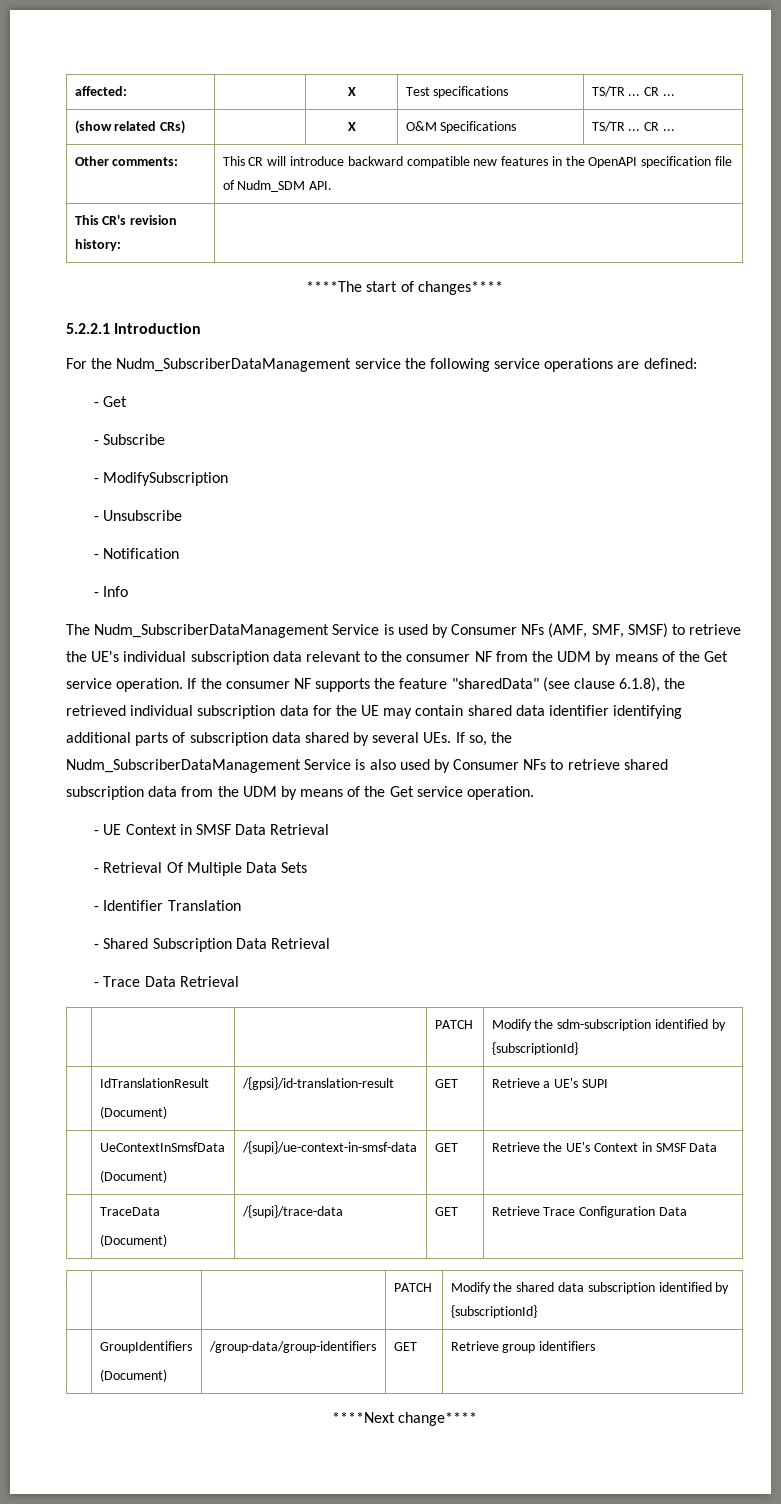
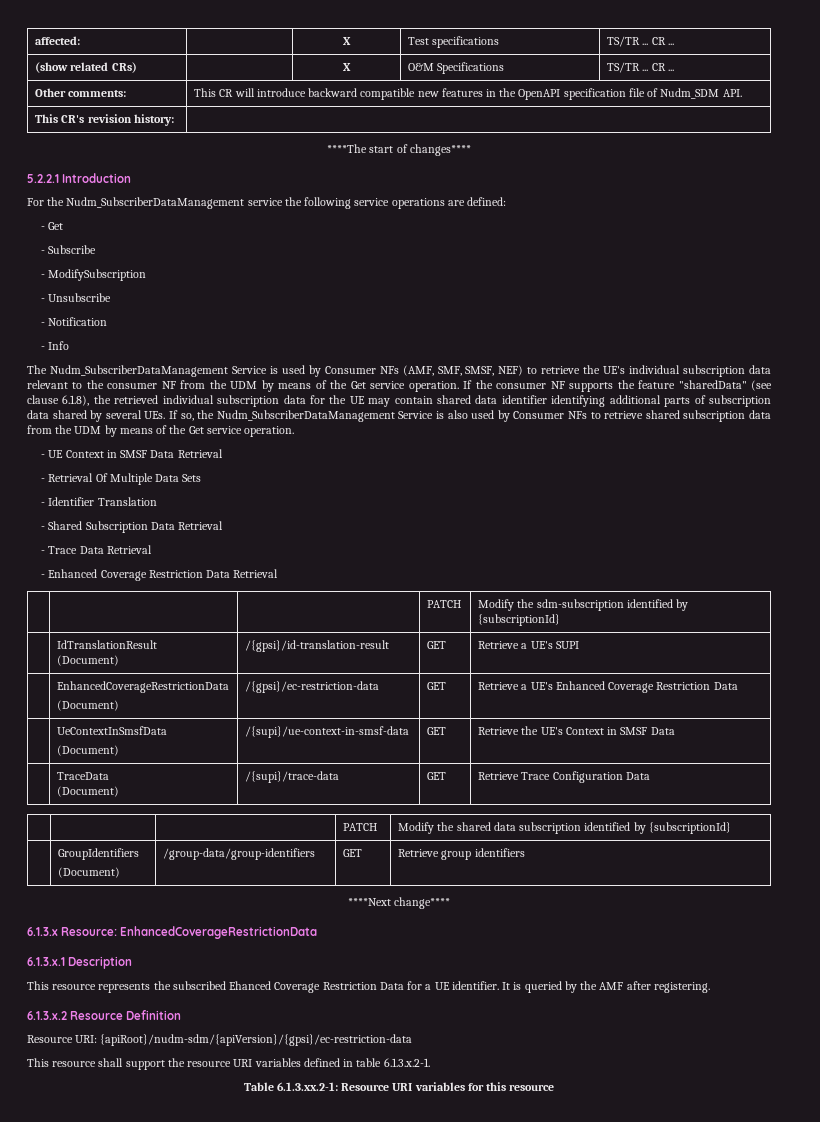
[627,623,668,638] SMSF) -> [465,365,524,376] SMSF, NEF)
(239, 981) none -> [41,569,279,581] // - Enhanced Coverage Restriction Data Retrieval
(609, 1083) none -> [57,681,230,693] [57,700,120,711] [245,681,380,693] [427,682,447,690] [478,681,738,693] // | EnhancedCoverageRestrictionData // (Document) | /{gpsi}/ec-restriction-data | GET | Retrieve a UE's Enhanced Coverage Restriction Data
(478, 1419) none -> [27,926,318,939] [27,956,133,969] [27,981,710,993] [27,1010,182,1020] [27,1034,413,1046] [27,1058,430,1070] [243,1082,555,1091] // 6.1.3.x Resource: EnhancedCoverageRestrictionData // 6.1.3.x.1 Description // This resource represents the subscribed Ehanced Coverage Restriction Data for a UE identifier. It is queried by the AMF after registering. // 6.1.3.x.2 Resource Definition // Resource URI: {apiRoot}/nudm-sdm/{apiVersion}/{gpsi}/ec-restriction-data // This resource shall support the resource URI variables defined in table 6.1.3.x.2-1. // Table 6.1.3.xx.2-1: Resource URI variables for this resource

